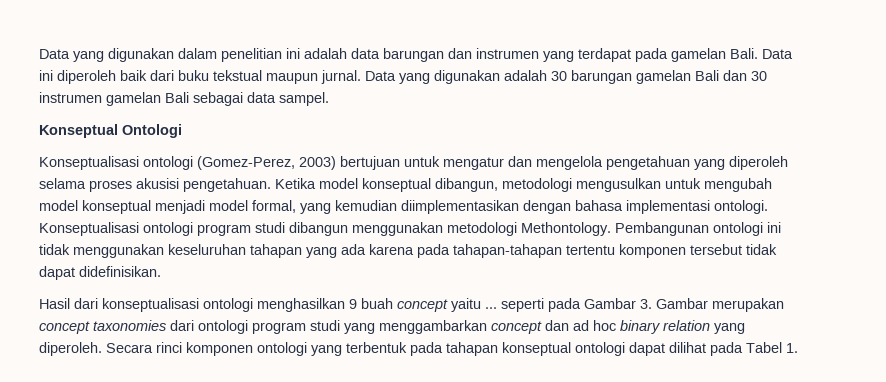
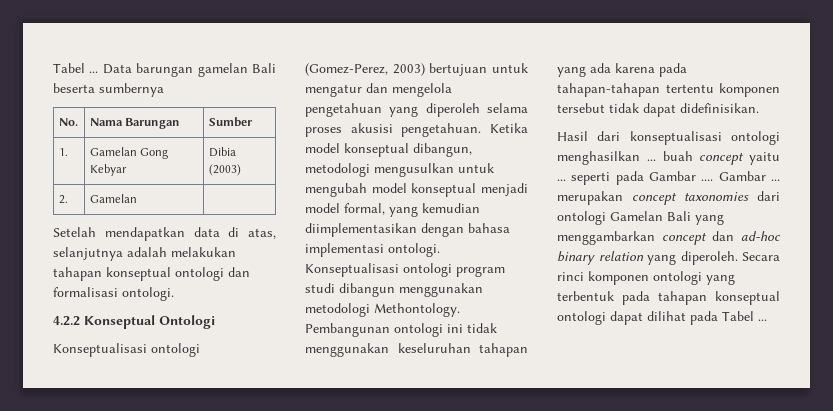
[39,48,793,62] [39,70,767,84] [39,92,329,106] Data yang digunakan dalam penelitian ini adalah data barungan dan instrumen yang terdapat pada gamelan Bali. Data ini diperoleh baik dari buku tekstual maupun jurnal. Data yang digunakan adalah 30 barungan gamelan Bali dan 30 instrumen gamelan Bali sebagai data sampel. // -> [53,63,276,77] [53,83,164,97] [58,118,78,126] [89,118,181,129] [208,117,252,127] [58,148,68,156] [89,147,169,159] [89,164,127,176] [208,147,236,157] [208,164,241,176] [58,195,68,204] [89,194,137,203] [53,227,276,241] [53,247,236,261] [53,267,250,281] [53,287,174,301] [53,316,80,326] Tabel ... Data barungan gamelan Bali beserta sumbernya // No. | Nama Barungan | Sumber // 1. | Gamelan Gong Kebyar | Dibia (2003) // 2. | Gamelan | // Setelah mendapatkan data di atas, selanjutnya adalah melakukan tahapan konseptual ontologi dan formalisasi ontologi. // 4.2.2
[349,299,357,309] 9 -> [646,159,656,161] ...
[640,298,708,309] 3. Gambar -> [701,171,780,181] .... Gambar ...
[252,320,340,334] program studi -> [610,211,691,221] Gamelan Bali
[573,320,616,331] ad hoc -> [741,231,781,241] ad-hoc
[786,343,798,353] 1. -> [758,319,767,321] ...

